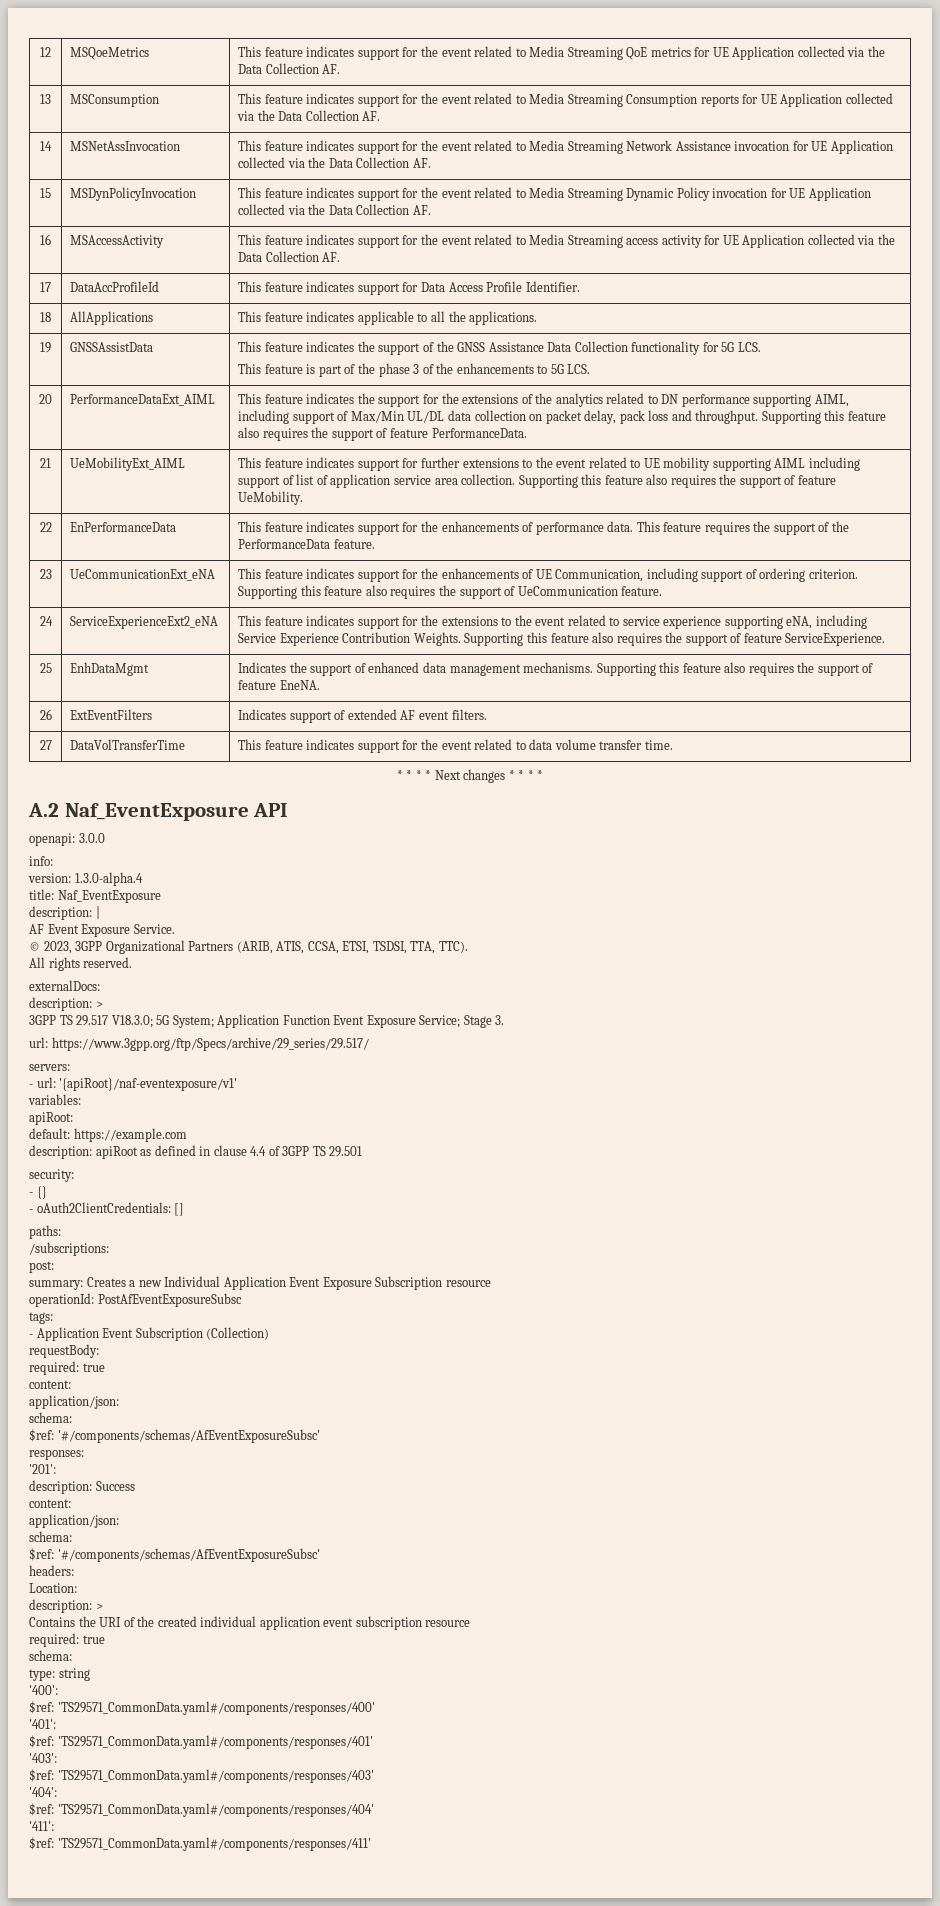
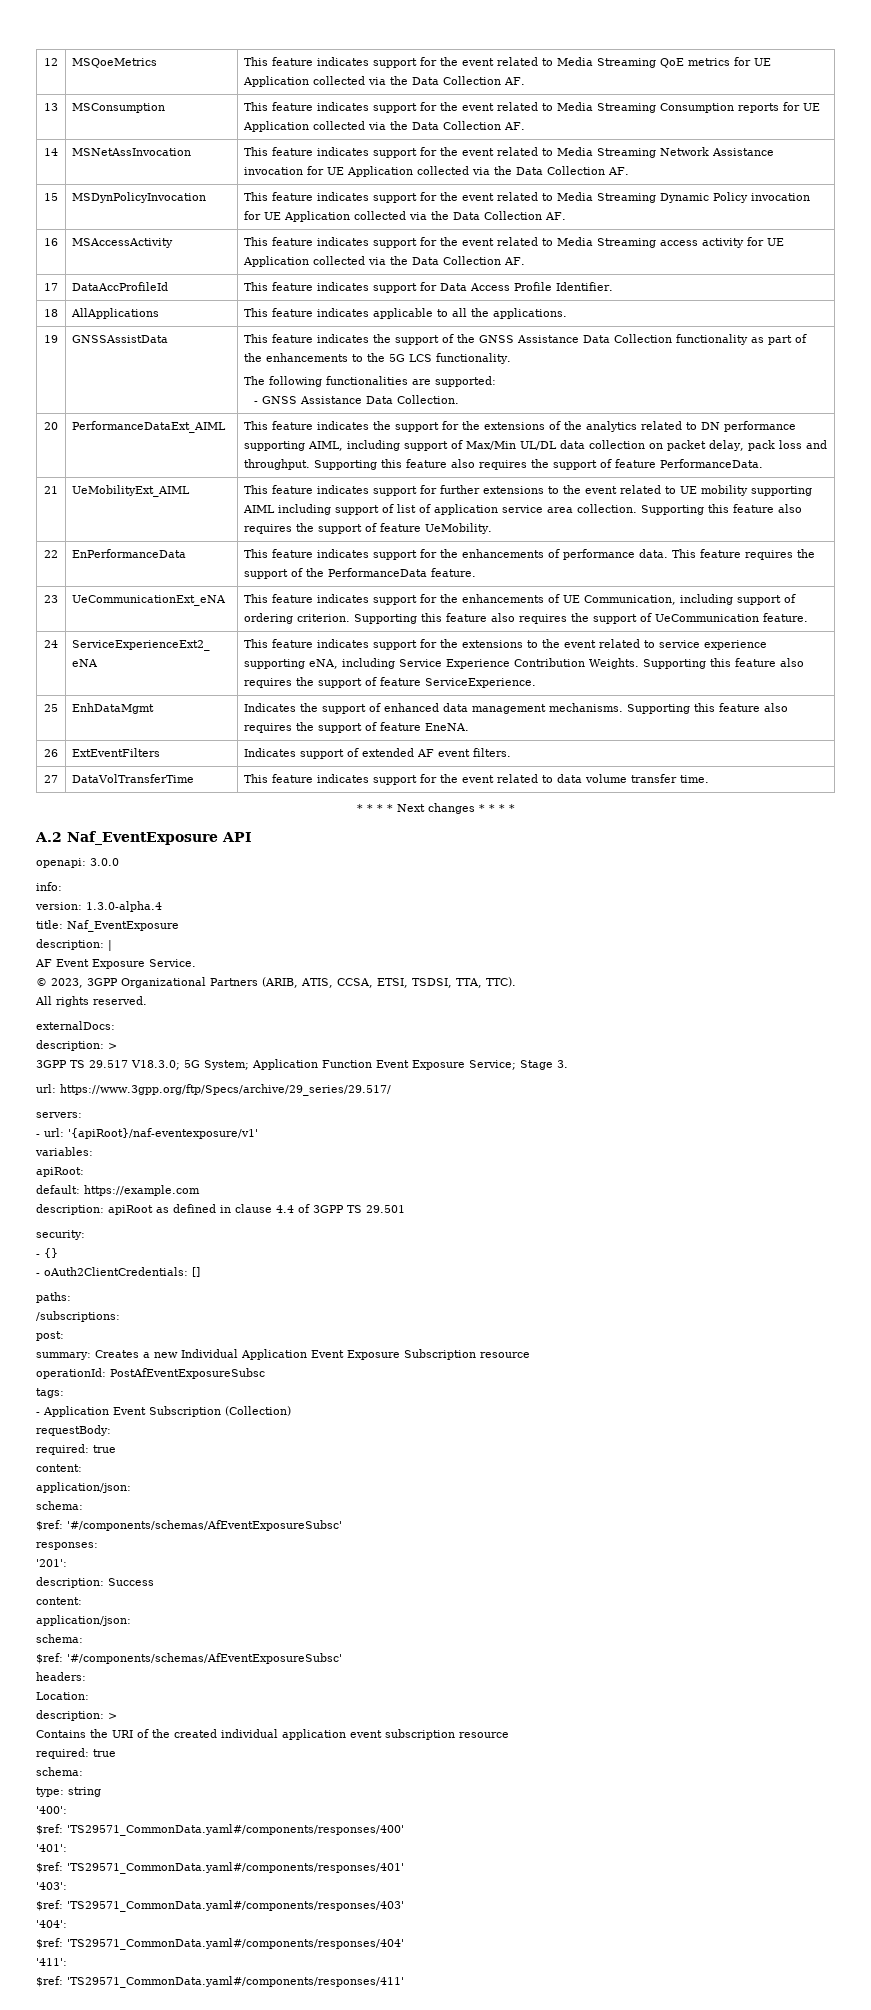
[702,342,761,352] [238,363,591,377] for 5G LCS. // This feature is part of the phase 3 of the enhancements to 5G LCS. -> [751,334,808,345] [244,353,512,364] [244,376,497,387] [253,395,459,404] as part of the enhancements to the 5G LCS functionality. // The following functionalities are supported: // - GNSS Assistance Data Collection.

